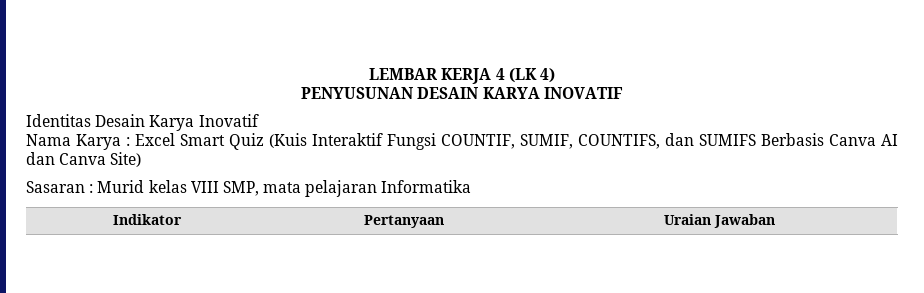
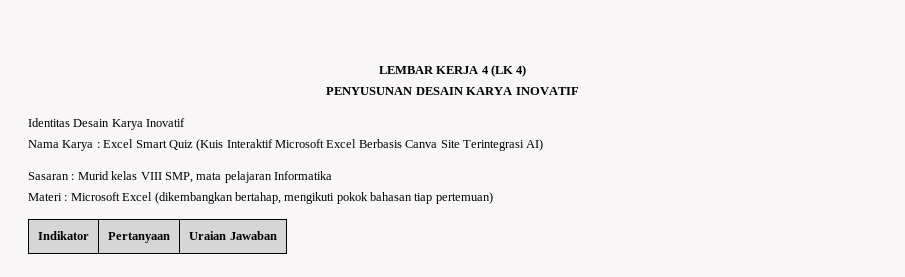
[387,133,898,150] [26,152,142,167] Fungsi COUNTIF, SUMIF, COUNTIFS, dan SUMIFS Berbasis Canva AI dan Canva Site) -> [275,139,544,151] Microsoft Excel Berbasis Canva Site Terintegrasi AI)
(472, 186) none -> [28,192,493,204] // Materi : Microsoft Excel (dikembangkan bertahap, mengikuti pokok bahasan tiap pertemuan)

